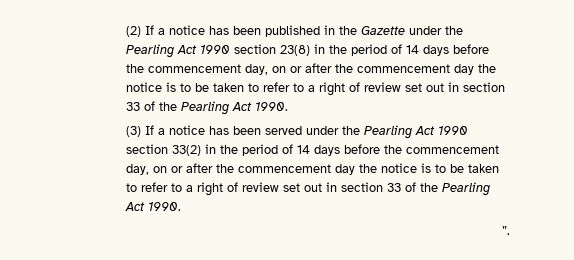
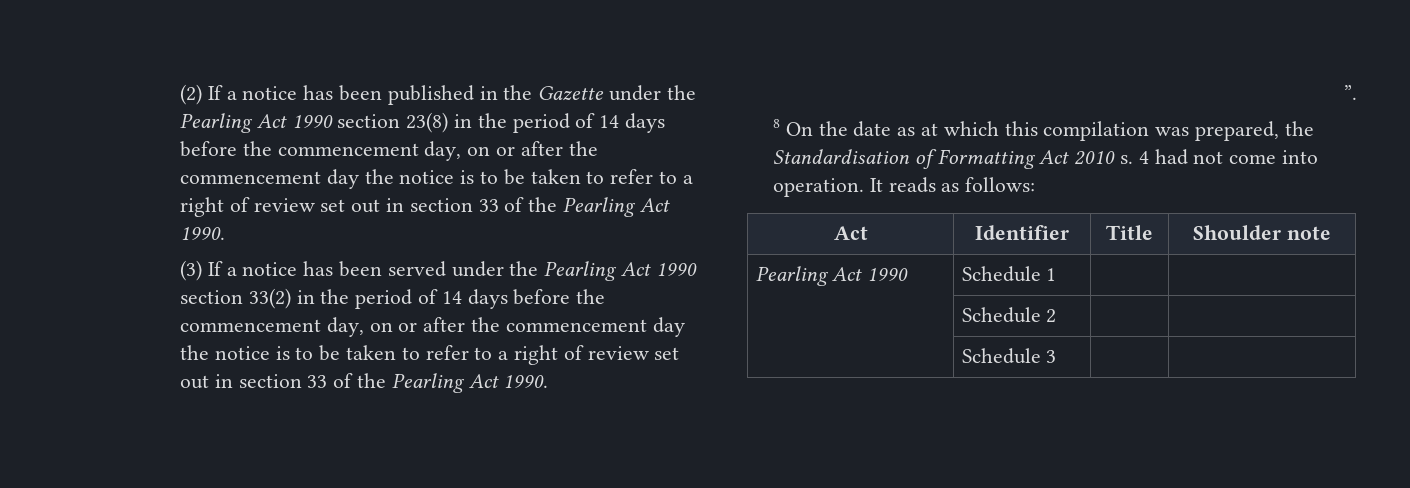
(510, 230) none -> [772,119,1314,141] [772,149,1319,169] [772,177,1036,197] [833,226,868,240] [975,225,1069,240] [1106,225,1153,240] [1193,225,1331,240] [755,266,909,286] [961,266,1057,282] [961,307,1057,323] [961,348,1057,364] // 8 On the date as at which this compilation was prepared, the Standardisation of Formatting Act 2010 s. 4 had not come into operation. It reads as follows: // Act | Identifier | Title | Shoulder note // Pearling Act 1990 | Schedule 1 | | // | Schedule 2 | | // | Schedule 3 | |

